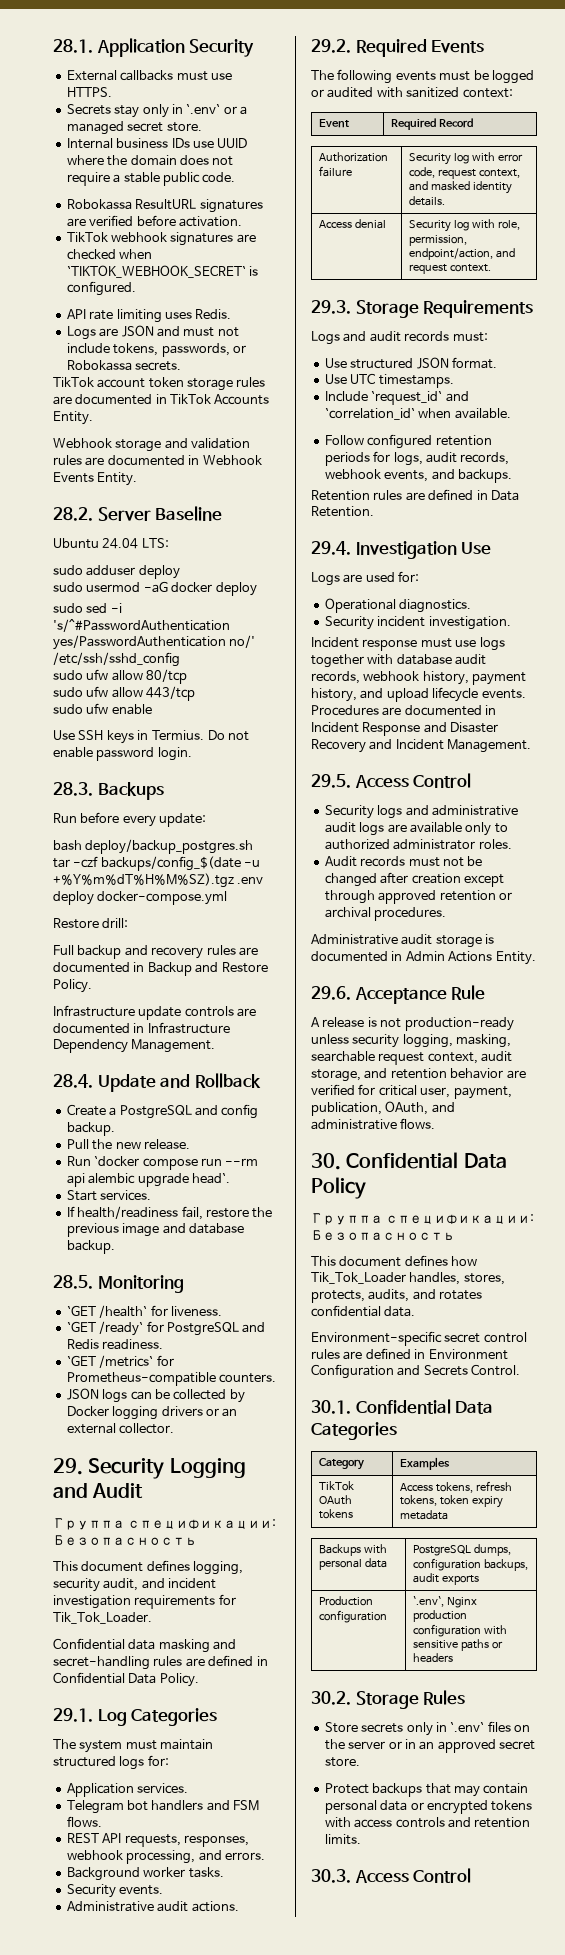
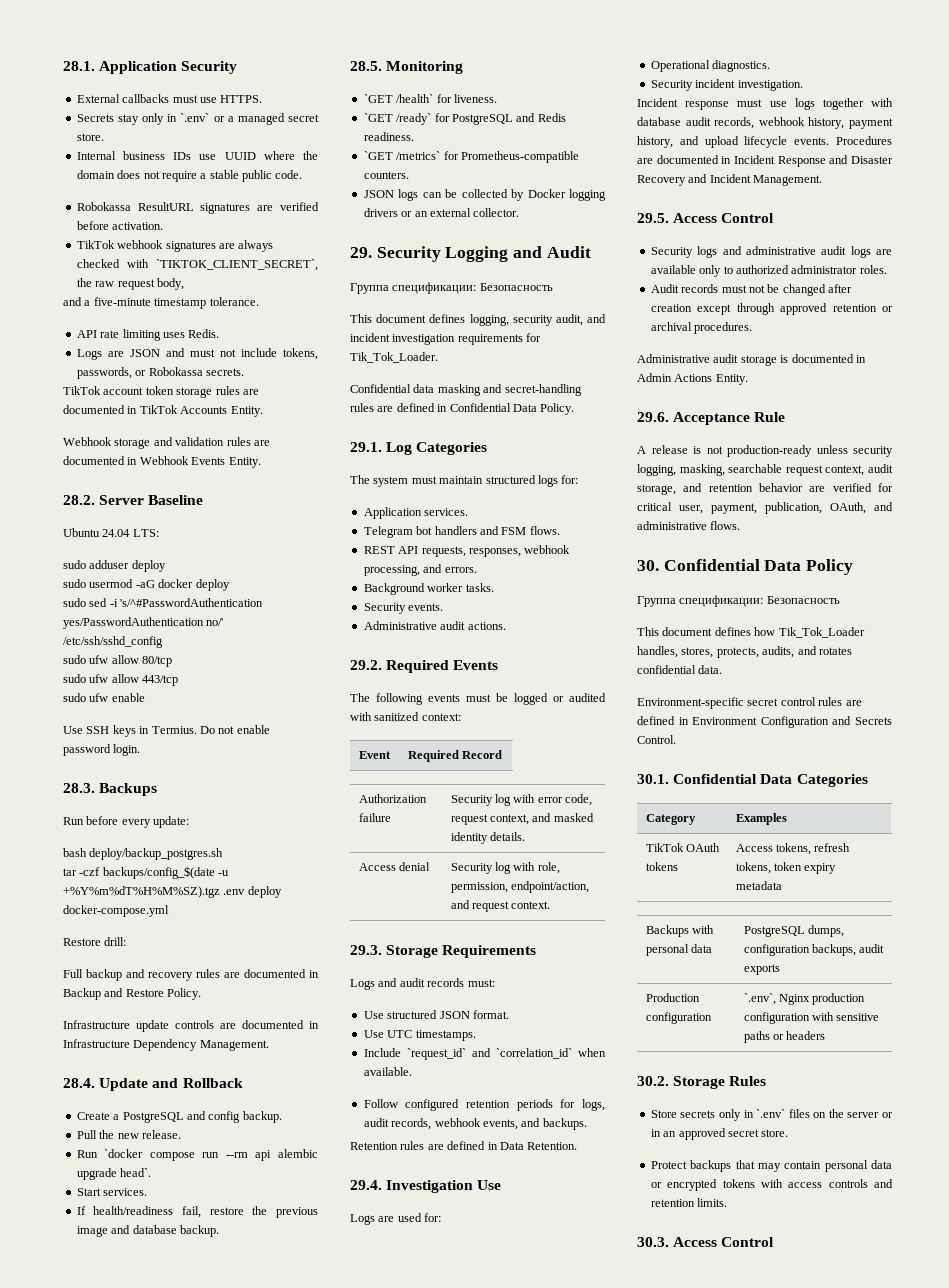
[66,249,153,260] [66,265,259,278] [66,281,136,296] checked when `TIKTOK_WEBHOOK_SECRET` is configured. -> [238,240,274,252] [76,259,318,271] [76,278,184,290] [63,297,259,309] always checked with `TIKTOK_CLIENT_SECRET`, the raw request body, // and a five-minute timestamp tolerance.

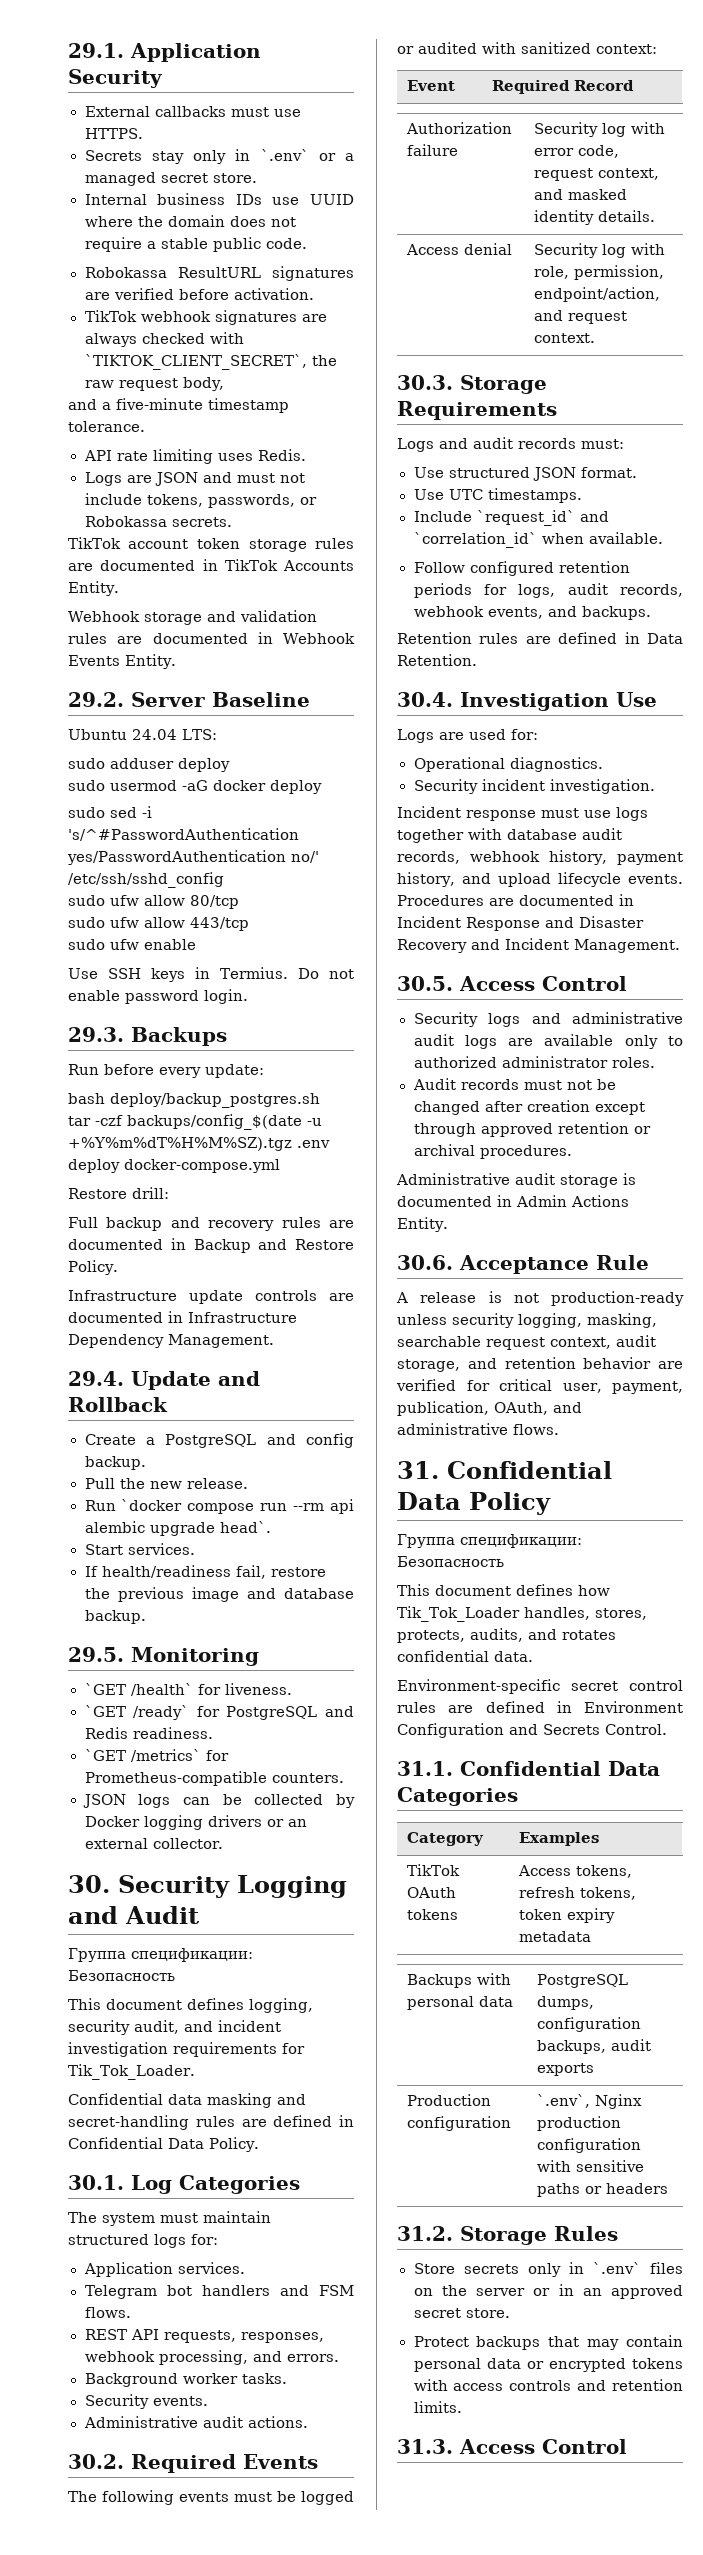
[63,61,95,71] 28.1. -> [68,43,124,58] 29.1.
[63,495,95,505] 28.2. -> [68,692,124,707] 29.2.
[63,783,95,793] 28.3. -> [68,1027,124,1042] 29.3.
[63,1078,95,1088] 28.4. -> [68,1371,124,1386] 29.4.
[350,61,382,71] 28.5. -> [68,1647,124,1662] 29.5.
[350,247,372,258] 29. -> [68,1875,110,1893] 30.
[350,442,382,452] 29.1. -> [68,2175,124,2190] 30.1.
[350,660,382,670] 29.2. -> [68,2454,124,2469] 30.2.
[350,945,382,955] 29.3. -> [397,375,453,390] 30.3.
[350,1180,382,1190] 29.4. -> [397,692,453,707] 30.4.
[637,213,669,223] 29.5. -> [397,976,453,991] 30.5.
[637,412,669,422] 29.6. -> [397,1255,453,1270] 30.6.
[637,560,659,571] 30. -> [397,1461,439,1479] 31.
[637,774,669,784] 30.1. -> [397,1761,453,1776] 31.1.
[637,1076,669,1086] 30.2. -> [397,2226,453,2241] 31.2.
[637,1237,669,1247] 30.3. -> [397,2439,453,2454] 31.3.

